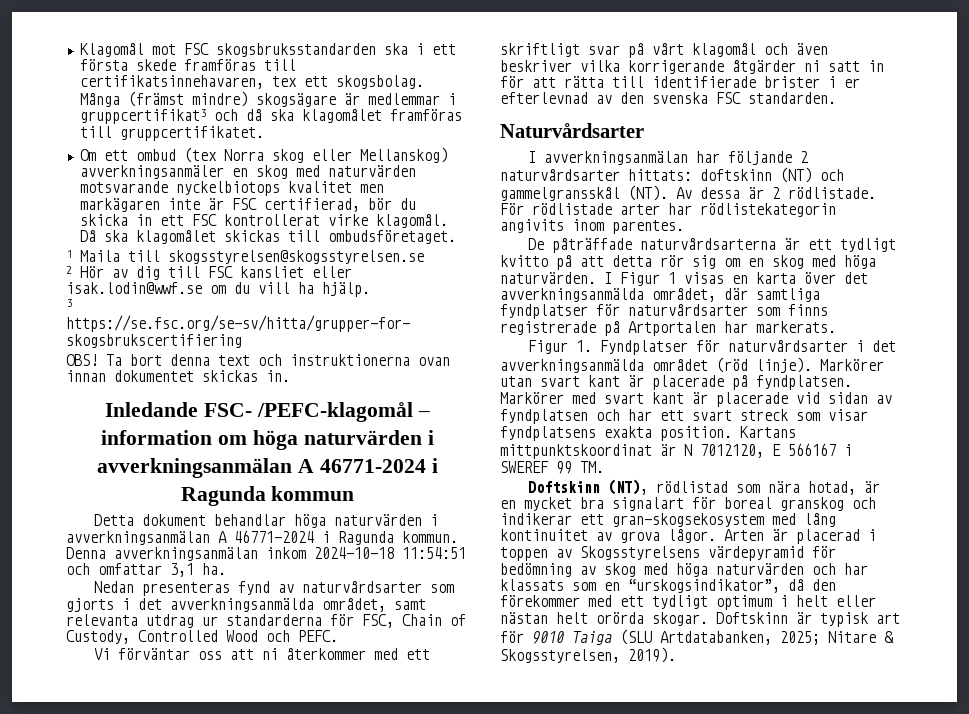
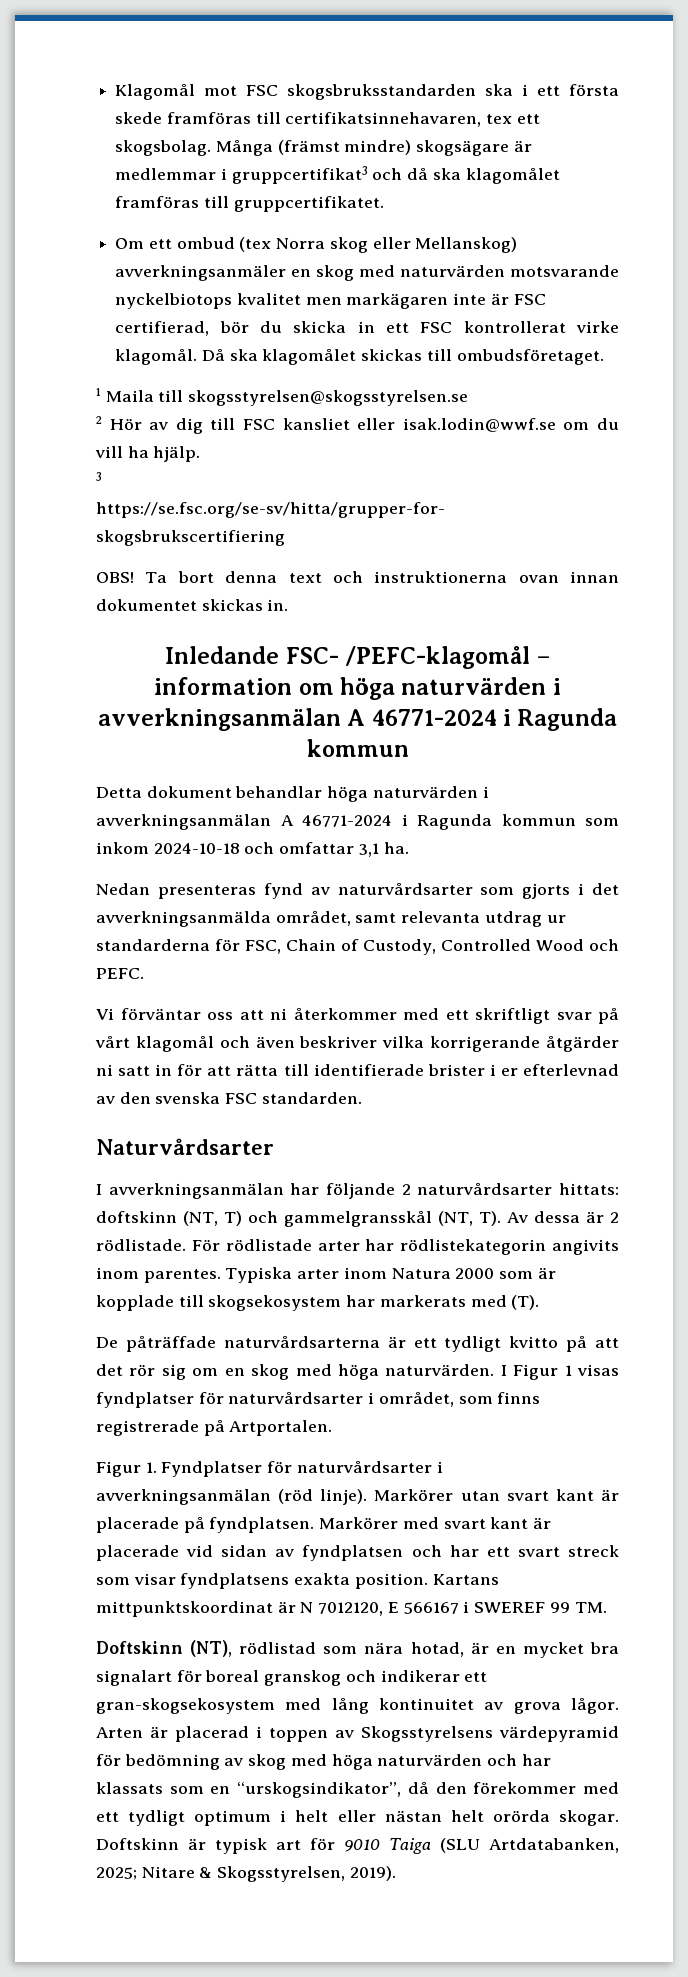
[402,531,458,543] [66,547,258,561] kommun. Denna avverkningsanmälan -> [501,814,619,826] kommun som
[402,547,466,559] 11:54:51 -> (240, 848) none
[780,167,844,183] [500,185,668,201] (NT) och gammelgransskål (NT). -> [183,1211,501,1227] (NT, T) och gammelgransskål (NT, T).
(684, 227) none -> [225,1267,556,1283] [96,1295,540,1311] Typiska arter inom Natura 2000 som är kopplade till skogsekosystem har markerats med (T).
[612,255,652,267] detta -> [96,1364,123,1376] det
[732,272,868,284] [500,288,820,302] en karta över det avverkningsanmälda området, där samtliga -> (619, 1370) none
(748, 310) none -> [368,1392,454,1407] i området,
[628,321,836,336] Artportalen har markerats. -> [229,1420,333,1436] Artportalen.
[871,340,896,352] [500,359,708,373] det avverkningsanmälda området -> [96,1489,271,1505] avverkningsanmälan

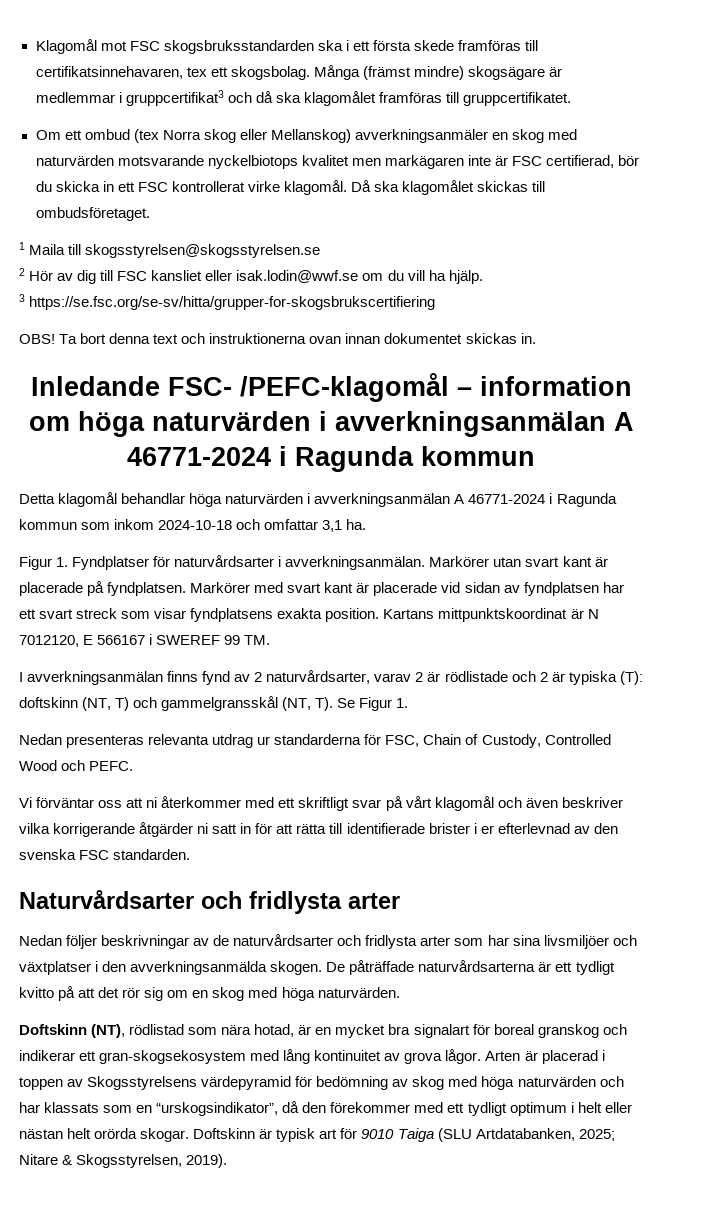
[146,786,232,798] dokument -> [58,492,118,507] klagomål
[96,883,619,899] [96,911,397,927] Nedan presenteras fynd av naturvårdsarter som gjorts i det avverkningsanmälda området, samt -> [19,555,608,570] [19,581,624,596] [19,608,599,622] [19,634,271,647] [19,670,643,685] [19,696,409,711] [19,734,145,748] Figur 1. Fyndplatser för naturvårdsarter i avverkningsanmälan. Markörer utan svart kant är placerade på fyndplatsen. Markörer med svart kant är placerade vid sidan av fyndplatsen har ett svart streck som visar fyndplatsens exakta position. Kartans mittpunktskoordinat är N 7012120, E 566167 i SWEREF 99 TM. // I avverkningsanmälan finns fynd av 2 naturvårdsarter, varav 2 är rödlistade och 2 är typiska (T): doftskinn (NT, T) och gammelgransskål (NT, T). Se Figur 1. // Nedan presenteras
[96,1183,620,1199] [96,1211,619,1227] [96,1239,619,1255] [96,1267,556,1283] [96,1295,540,1311] // I avverkningsanmälan har följande 2 naturvårdsarter hittats: doftskinn (NT, T) och gammelgransskål (NT, T). Av dessa är 2 rödlistade. För rödlistade arter har rödlistekategorin angivits inom parentes. Typiska arter inom Natura 2000 som är kopplade till skogsekosystem har markerats med (T). // -> [201,891,400,914] [19,934,637,949] [19,961,323,975] och fridlysta arter // Nedan följer beskrivningar av de naturvårdsarter och fridlysta arter som har sina livsmiljöer och växtplatser i den avverkningsanmälda skogen.
[500,1364,619,1380] [96,1392,541,1408] [96,1420,333,1436] [96,1461,443,1477] [96,1489,620,1505] [96,1517,552,1533] [96,1545,619,1561] [96,1573,499,1589] [96,1601,607,1617] I Figur 1 visas fyndplatser för naturvårdsarter i området, som finns registrerade på Artportalen. // Figur 1. Fyndplatser för naturvårdsarter i avverkningsanmälan (röd linje). Markörer utan svart kant är placerade på fyndplatsen. Markörer med svart kant är placerade vid sidan av fyndplatsen och har ett svart streck som visar fyndplatsens exakta position. Kartans mittpunktskoordinat är N 7012120, E 566167 i SWEREF 99 TM. -> (400, 992) none

